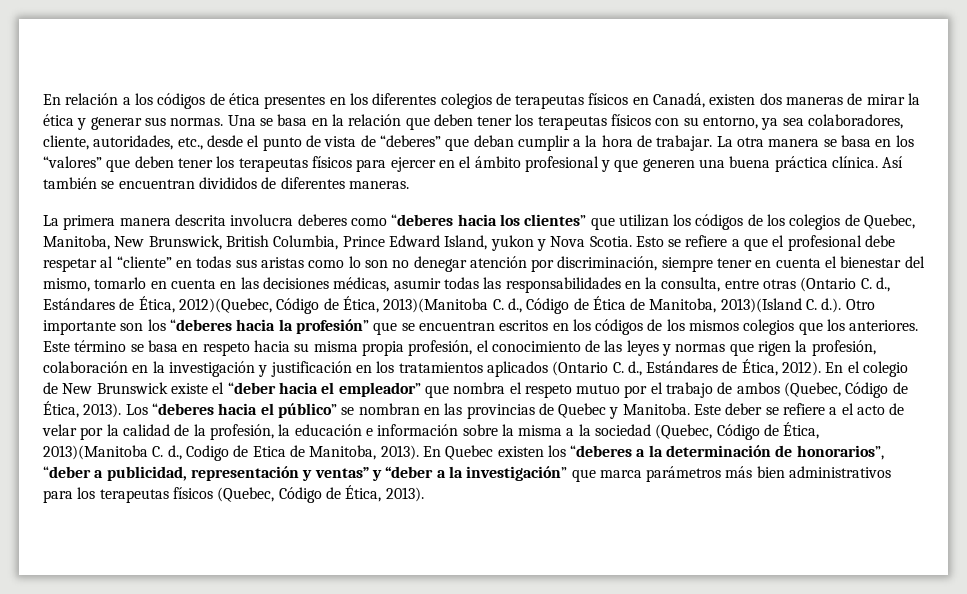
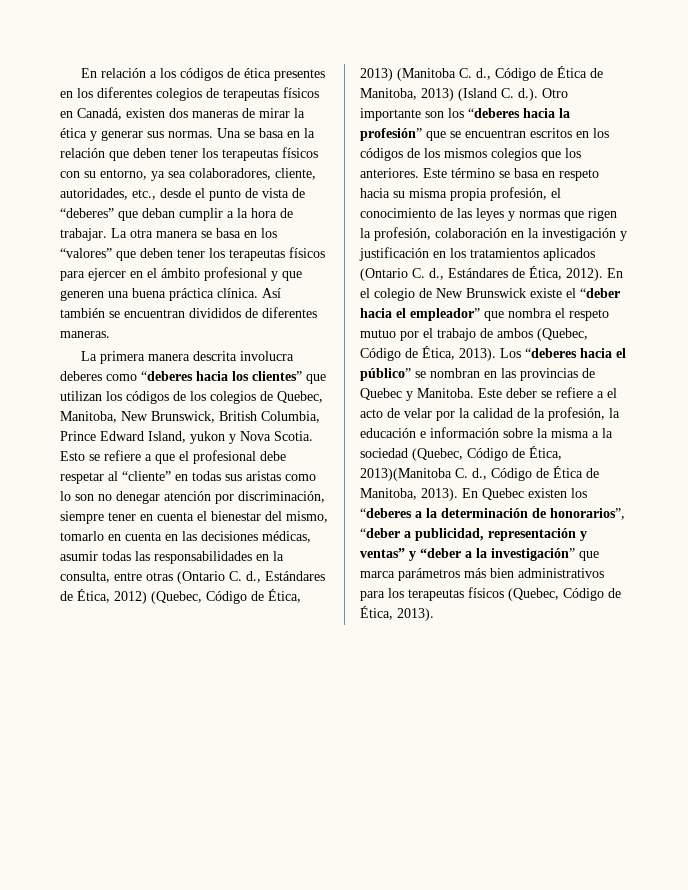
[178,296,802,314] 2012)(Quebec, Código de Ética, 2013)(Manitoba C. d., Código de Ética de Manitoba, 2013)(Island -> [114,589,301,604] [360,66,603,81] [360,88,497,101] 2012) (Quebec, Código de Ética, 2013) (Manitoba C. d., Código de Ética de Manitoba, 2013) (Island
[185,445,286,461] Codigo de Etica -> [491,466,583,481] Código de Ética

